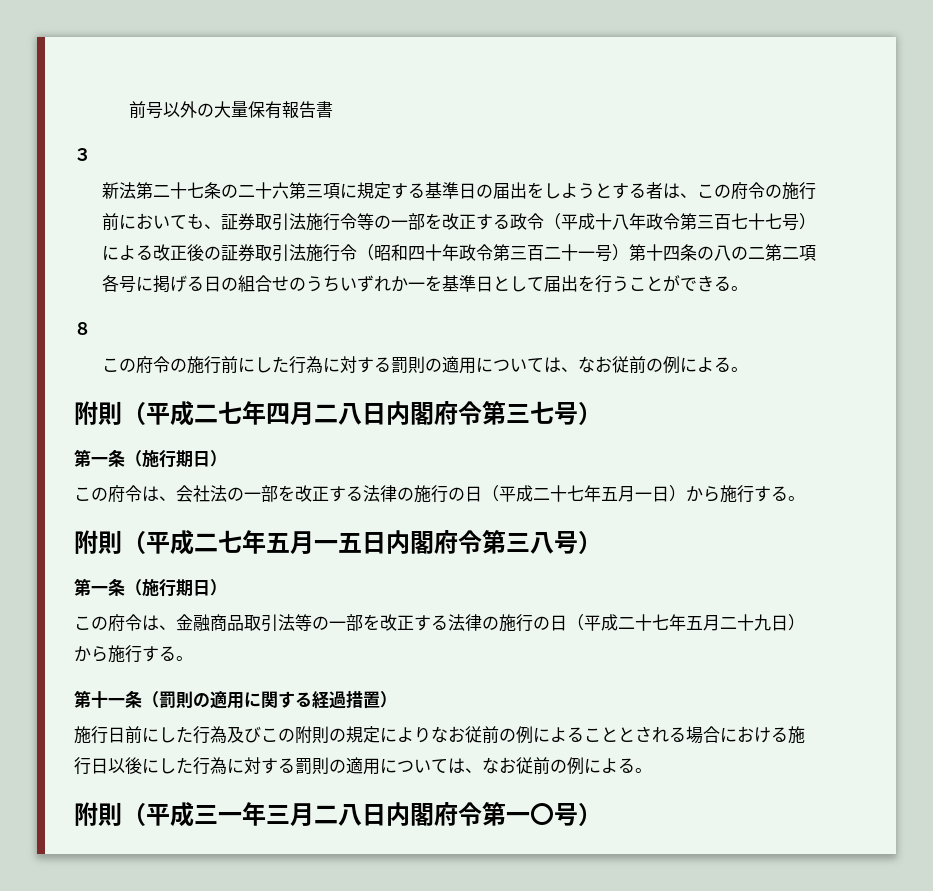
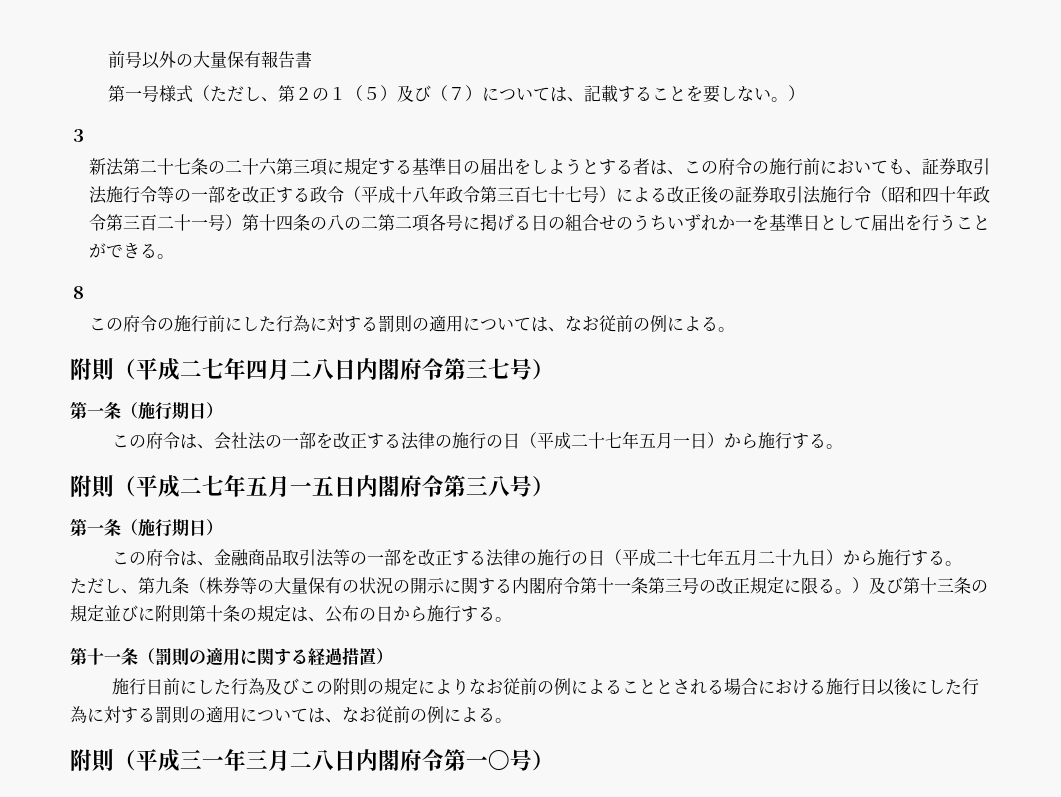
(334, 109) none -> [107,85,805,103] // 第一号様式（ただし、第２の１（５）及び（７）については、記載することを要しない。）
(193, 658) none -> [70,577,988,594] [70,605,512,623] // ただし、第九条（株券等の大量保有の状況の開示に関する内閣府令第十一条第三号の改正規定に限る。）及び第十三条の規定並びに附則第十条の規定は、公布の日から施行する。

